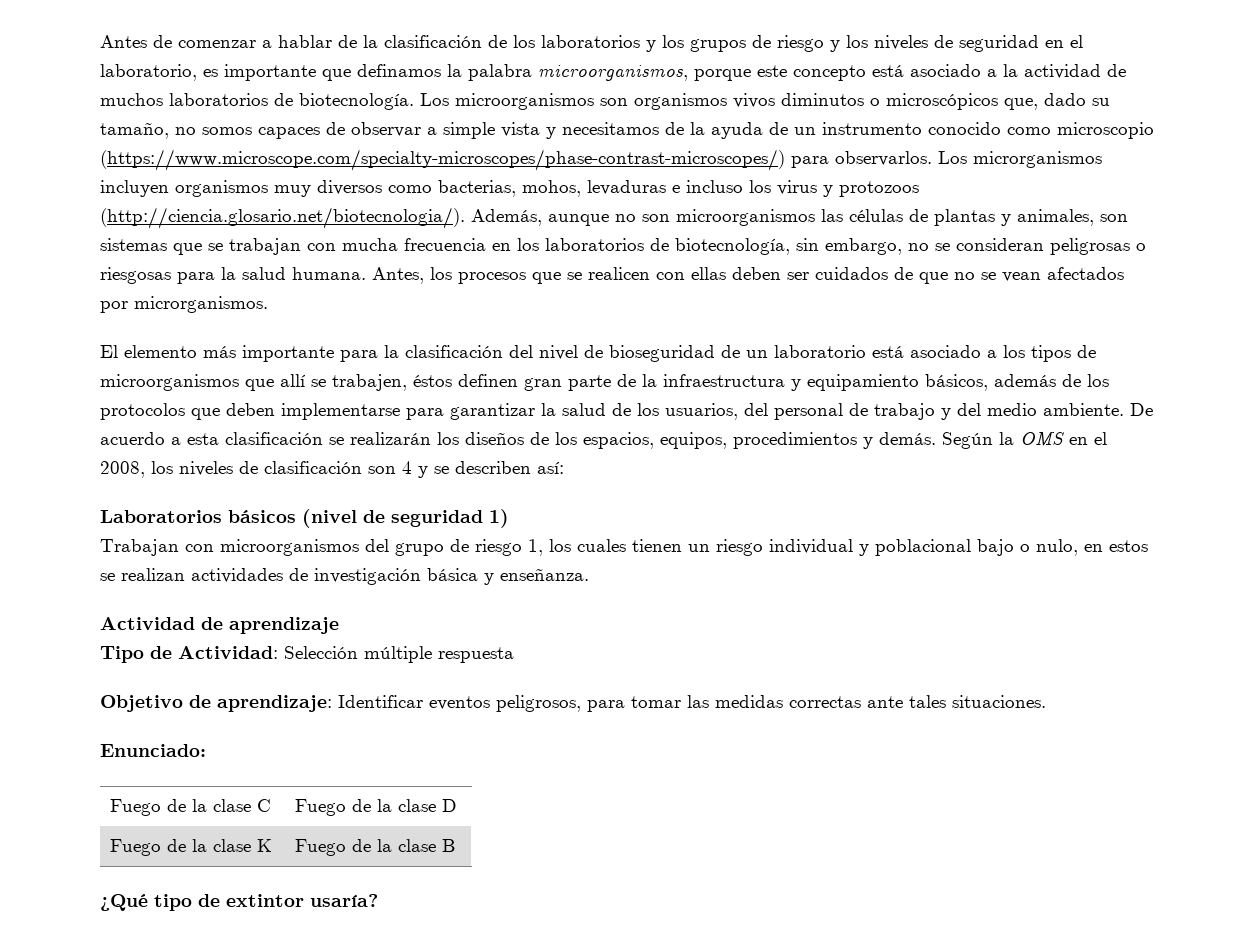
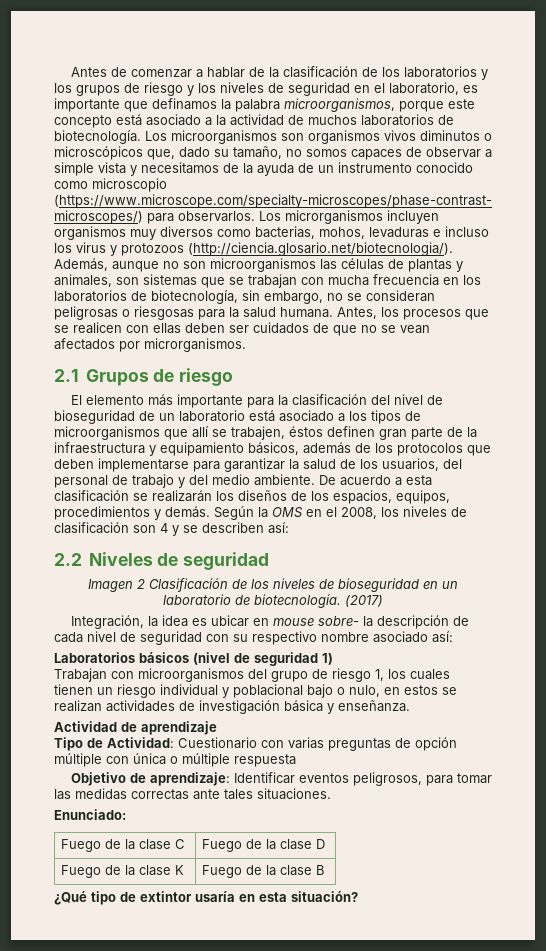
(268, 304) none -> [54,368,233,386] // 2.1 Grupos de riesgo
(564, 467) none -> [54,552,269,570] [88,578,458,592] [163,594,383,608] [70,615,469,629] [54,631,453,645] // 2.2 Niveles de seguridad // Imagen 2 Clasificación de los niveles de bioseguridad en un laboratorio de biotecnología. (2017) // Integración, la idea es ubicar en mouse sobre- la descripción de cada nivel de seguridad con su respectivo nombre asociado así:
[284,646,358,659] Selección -> [178,737,457,751] [54,753,178,767] Cuestionario con varias preguntas de opción múltiple con única o
[310,894,378,907] usaría? -> [195,891,358,902] usaría en esta situación?

